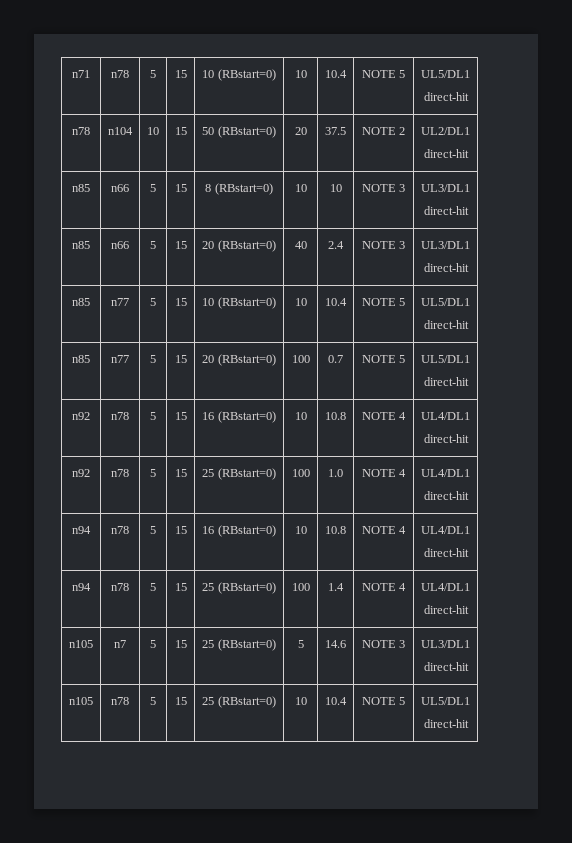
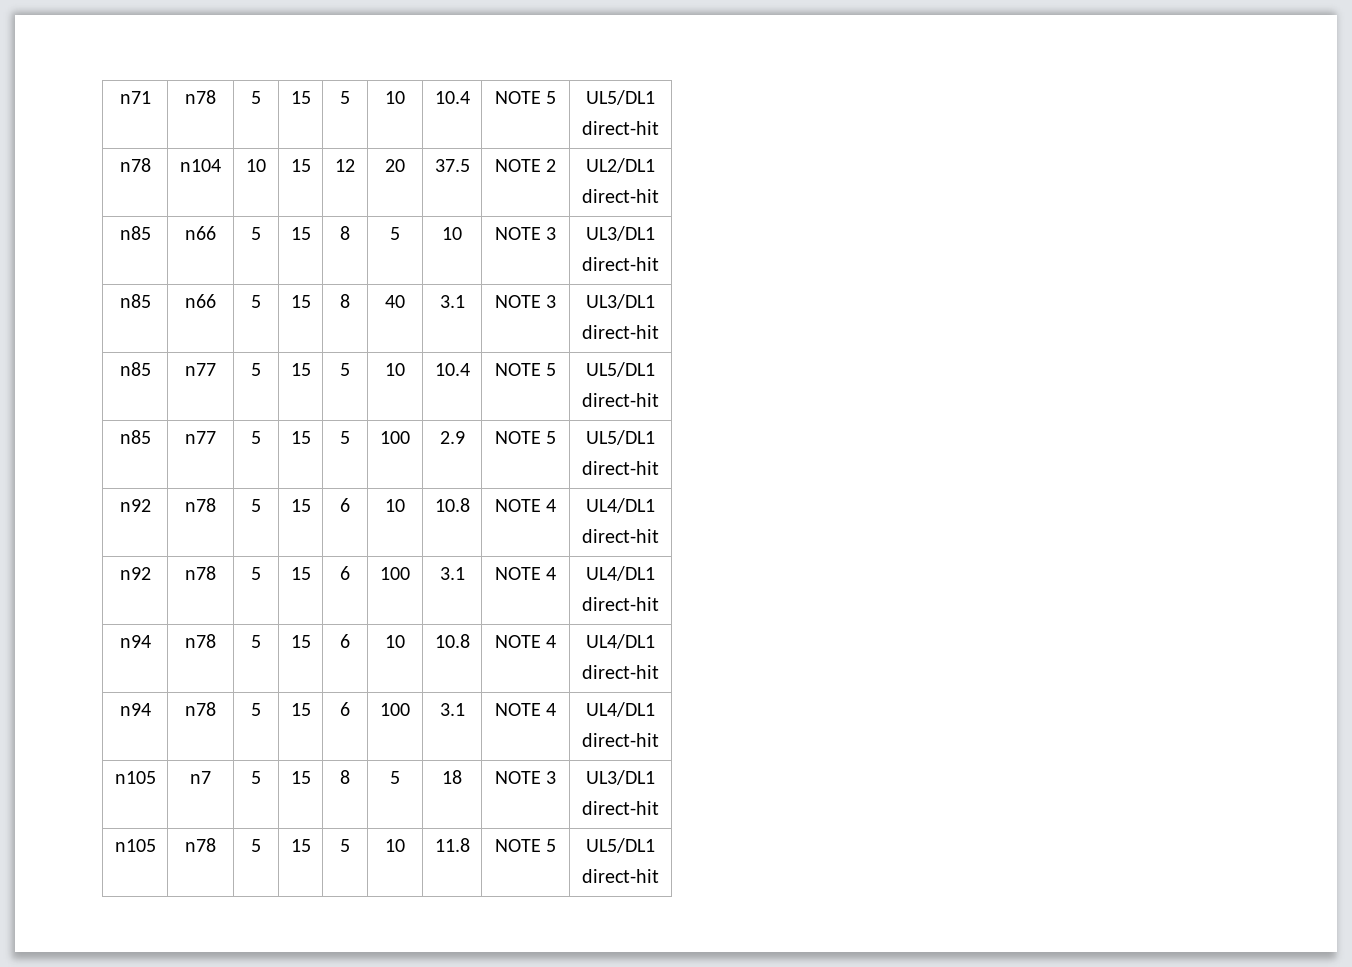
[202,69,276,81] 10 (RBstart=0) -> [340,91,350,104] 5
[202,126,276,138] 50 (RBstart=0) -> [335,159,355,172] 12
[214,183,273,195] [294,184,307,192] (RBstart=0) | 10 -> [390,227,400,240] | 5
[202,240,276,252] 20 (RBstart=0) -> [340,294,350,308] 8
[328,241,344,249] 2.4 -> [439,295,465,308] 3.1
[202,297,276,309] 10 (RBstart=0) -> [340,363,350,376] 5
[202,354,276,366] [291,355,310,363] [328,355,343,363] 20 (RBstart=0) | 100 | 0.7 -> [340,431,350,444] [380,431,410,444] [439,431,465,444] 5 | 100 | 2.9
[202,411,276,423] 16 (RBstart=0) -> [340,498,350,512] 6
[202,468,276,480] [291,469,310,477] [328,469,343,477] [361,469,407,477] [421,469,470,477] [423,491,469,500] [72,526,91,534] [111,526,129,534] [150,526,156,534] [174,526,187,534] [202,525,276,537] 25 (RBstart=0) | 100 | 1.0 | NOTE 4 | UL4/DL1 // direct-hit // n94 | n78 | 5 | 15 | 16 (RBstart=0) -> [340,566,350,580] [380,567,410,580] [439,567,465,580] [494,567,557,580] [586,566,655,581] [582,597,659,611] [119,635,151,648] [185,634,216,648] [251,635,261,648] [290,635,311,648] [340,634,350,648] 6 | 100 | 3.1 | NOTE 4 | UL4/DL1 // direct-hit // n94 | n78 | 5 | 15 | 6
[202,582,276,594] [291,583,310,591] [328,583,344,591] 25 (RBstart=0) | 100 | 1.4 -> [340,702,350,716] [380,703,410,716] [439,703,465,716] 6 | 100 | 3.1
[202,639,276,651] [297,640,304,648] [325,640,346,648] 25 (RBstart=0) | 5 | 14.6 -> [340,770,350,784] [390,771,400,784] [442,770,462,784] 8 | 5 | 18
[202,696,276,708] [294,697,307,705] [325,697,347,705] 25 (RBstart=0) | 10 | 10.4 -> [340,839,350,852] [385,839,405,852] [434,838,470,852] 5 | 10 | 11.8

